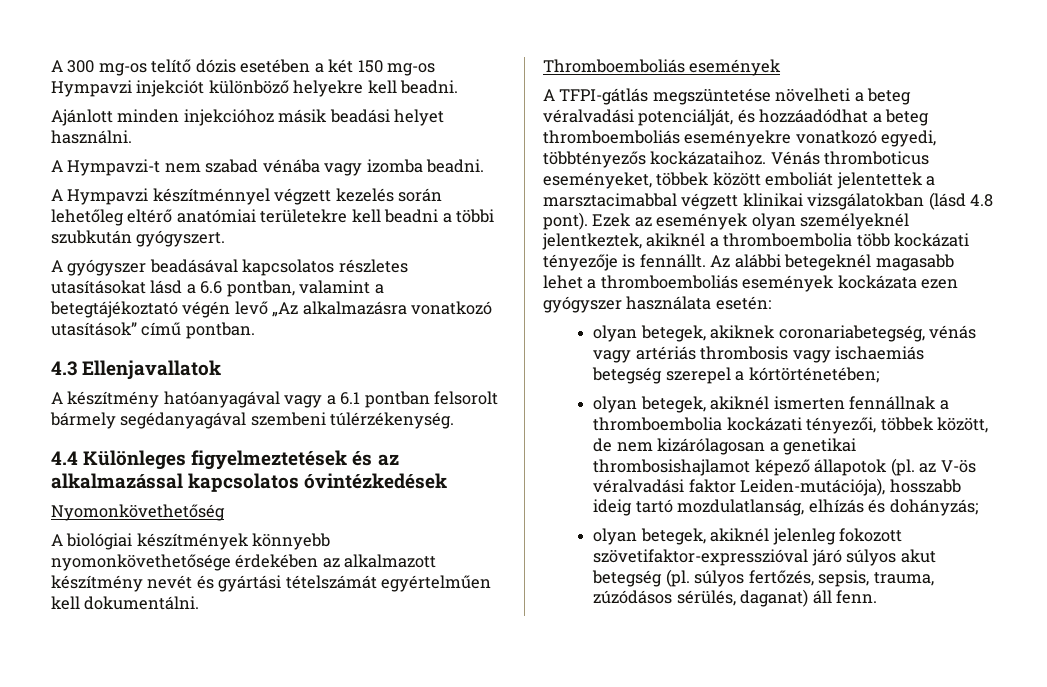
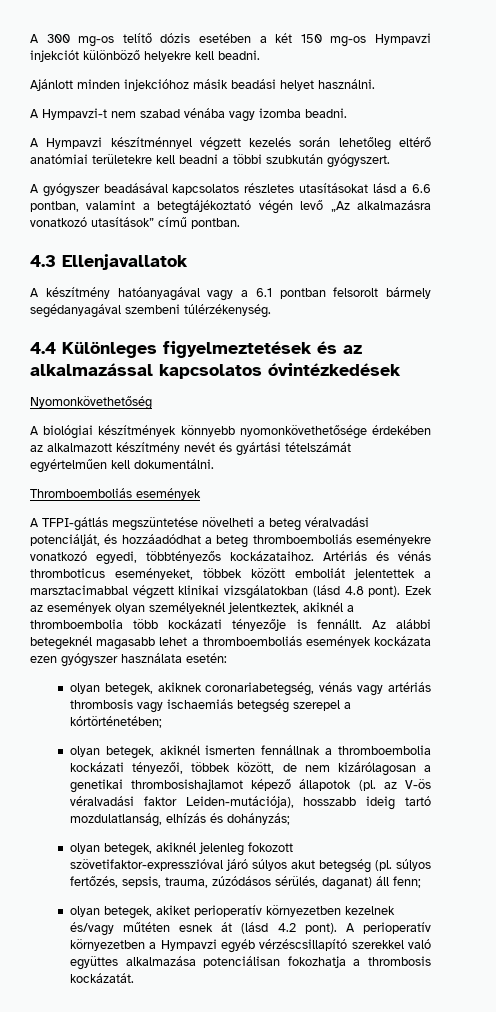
[770,151,820,165] Vénás -> [323,551,431,561] Artériás és vénás
[836,590,878,604] fenn. -> [392,876,421,888] [69,905,395,919] [69,922,432,936] [69,939,432,953] [69,956,432,970] [69,973,134,983] fenn; // olyan betegek, akiket perioperatív környezetben kezelnek és/vagy műtéten esnek át (lásd 4.2 pont). A perioperatív környezetben a Hympavzi egyéb vérzéscsillapító szerekkel való együttes alkalmazása potenciálisan fokozhatja a thrombosis kockázatát.

